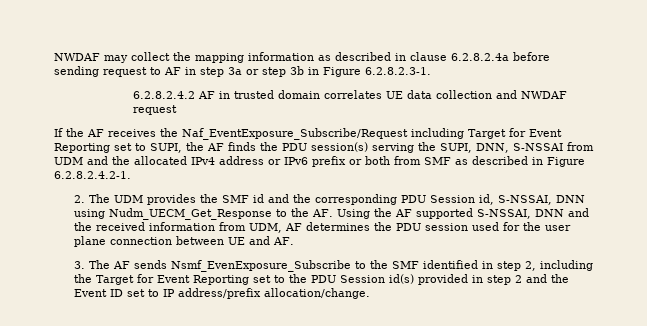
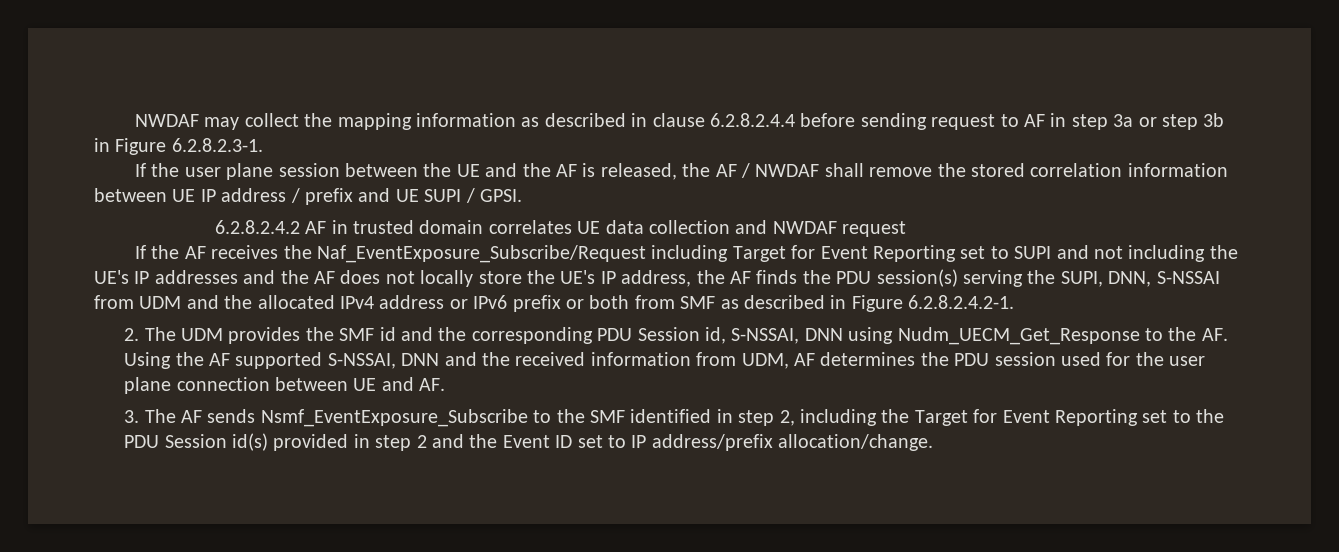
[451,53,509,61] 6.2.8.2.4a -> [710,113,796,127] 6.2.8.2.4.4
(431, 71) none -> [135,163,1228,180] [94,188,522,205] // If the user plane session between the UE and the AF is released, the AF / NWDAF shall remove the stored correlation information between UE IP address / prefix and UE SUPI / GPSI.
[150,143,182,153] SUPI, -> [1014,245,1238,262] [94,270,692,287] SUPI and not including the UE's IP addresses and the AF does not locally store the UE's IP address,
[170,260,351,272] Nsmf_EvenExposure_Subscribe -> [260,409,528,427] Nsmf_EventExposure_Subscribe

